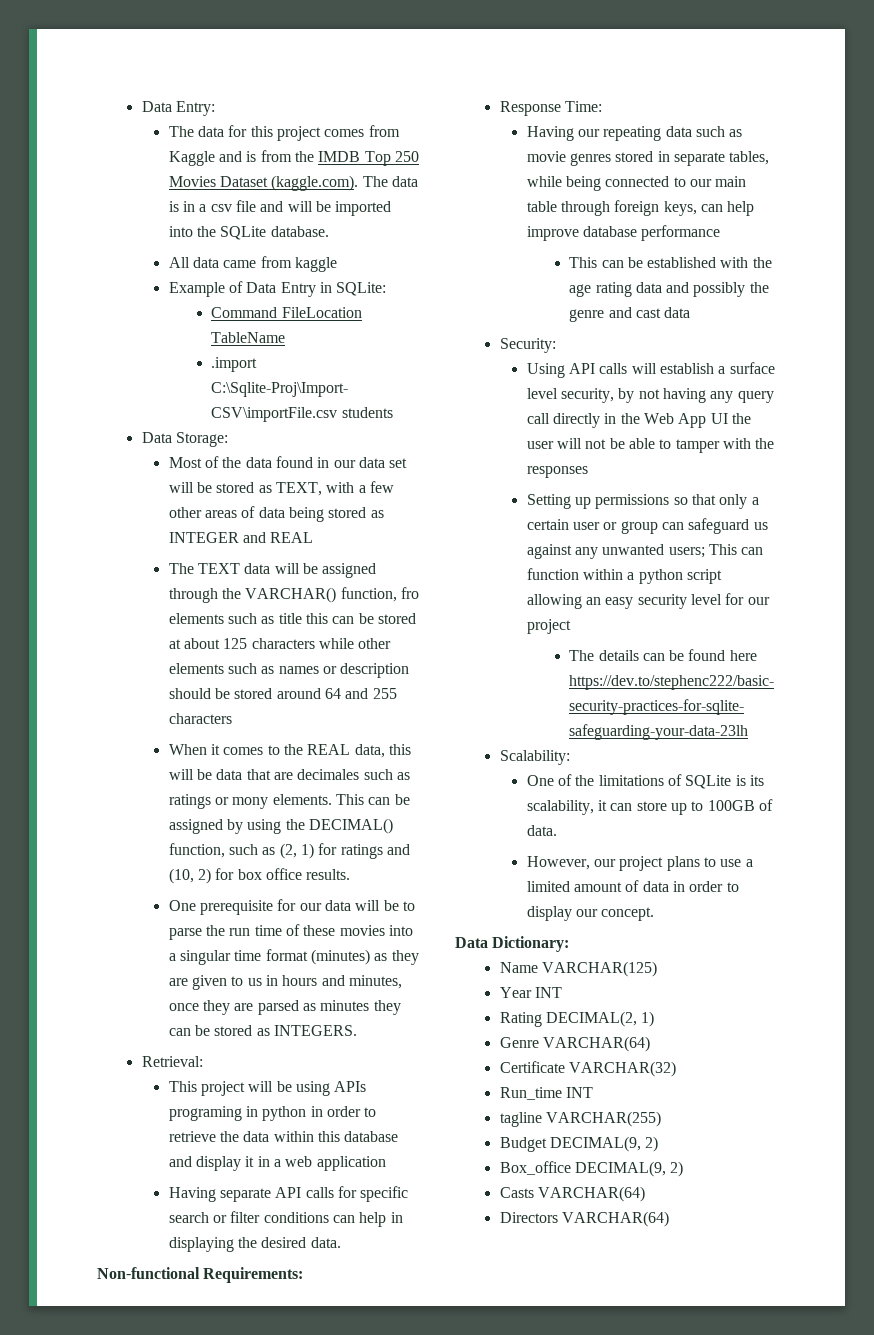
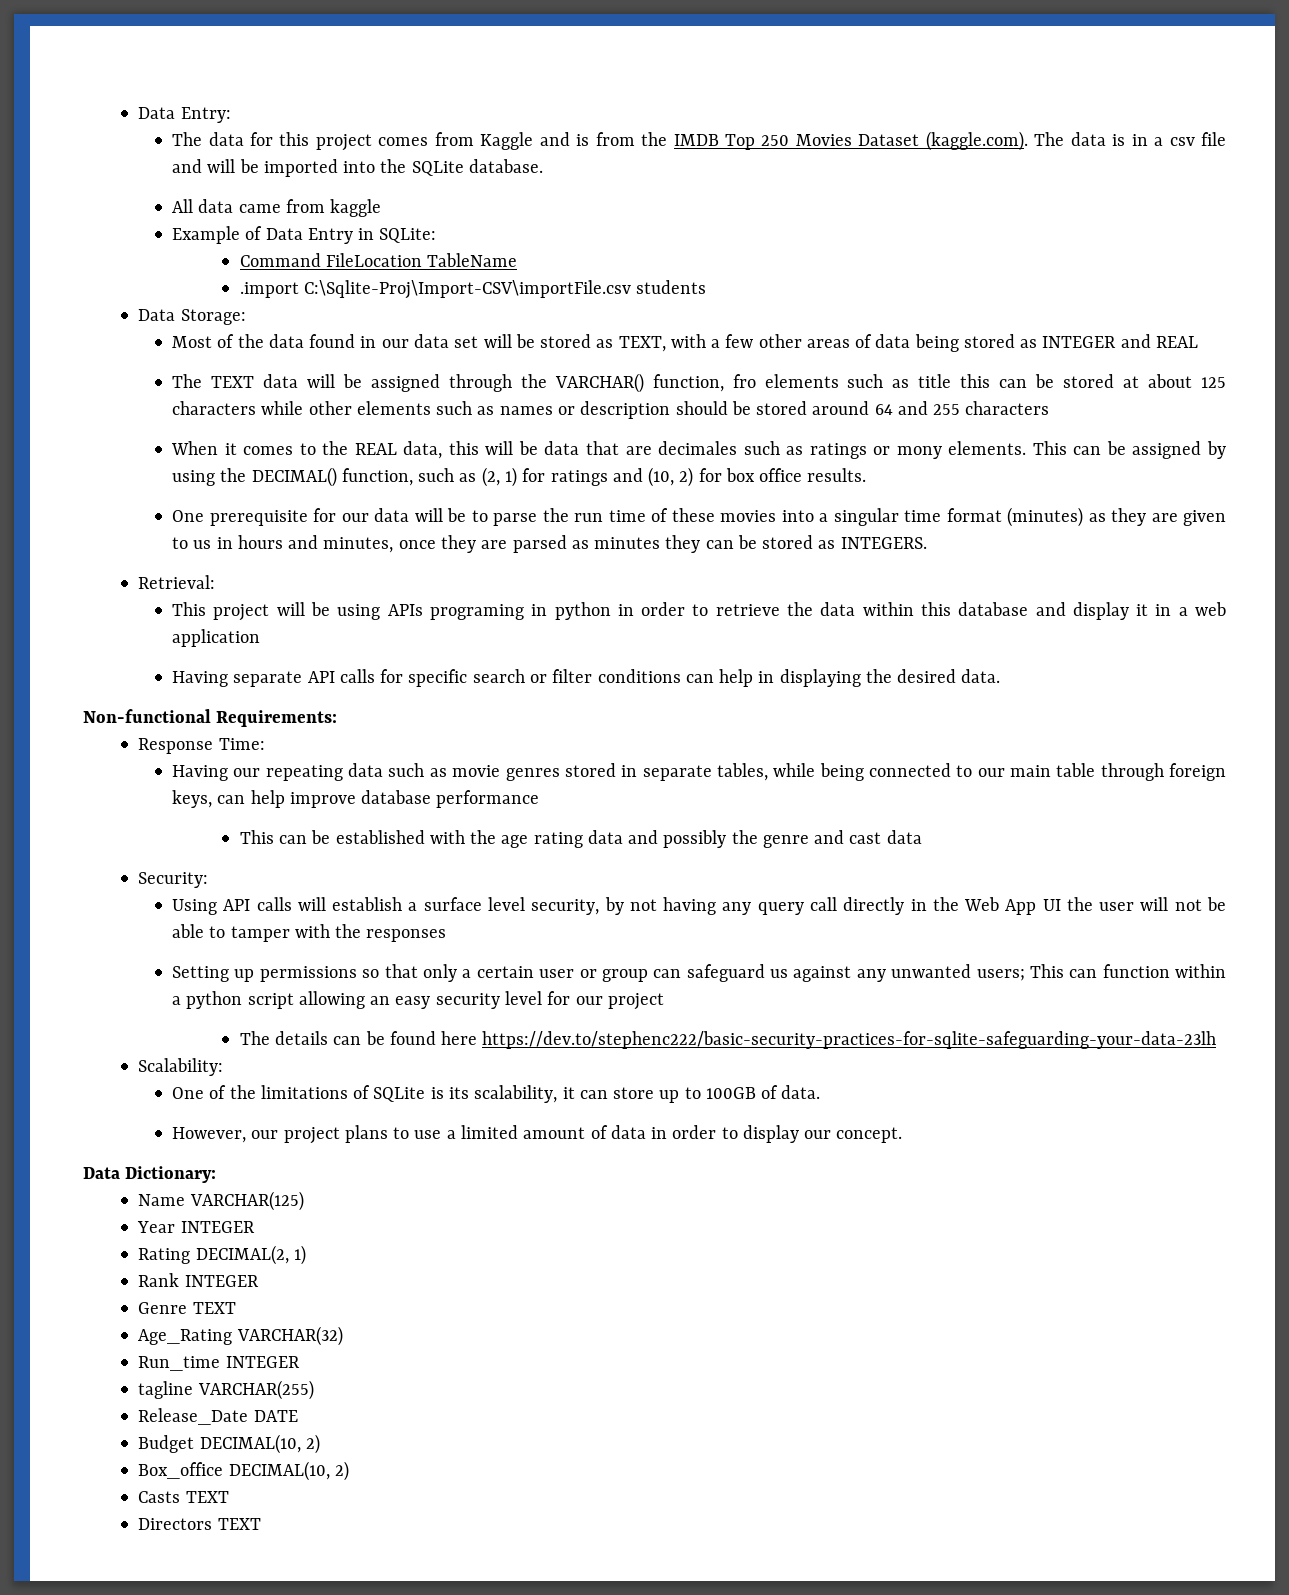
[534,987,562,998] INT -> [180,1221,255,1233] INTEGER
(655, 1019) none -> [138,1273,259,1287] // Rank INTEGER
[542,1036,650,1052] [499,1061,565,1073] VARCHAR(64) // Certificate -> [192,1302,236,1314] [138,1329,233,1345] TEXT // Age_Rating
[565,1087,593,1098] INT -> [225,1356,300,1368] INTEGER
(661, 1119) none -> [138,1408,298,1425] // Release_Date DATE
[549,1136,641,1152] DECIMAL(9, -> [199,1434,301,1454] DECIMAL(10,
[574,1161,666,1177] DECIMAL(9, -> [228,1461,330,1481] DECIMAL(10,
[537,1186,645,1202] VARCHAR(64) -> [185,1491,229,1503] TEXT
[561,1211,669,1227] VARCHAR(64) -> [217,1518,261,1530] TEXT

